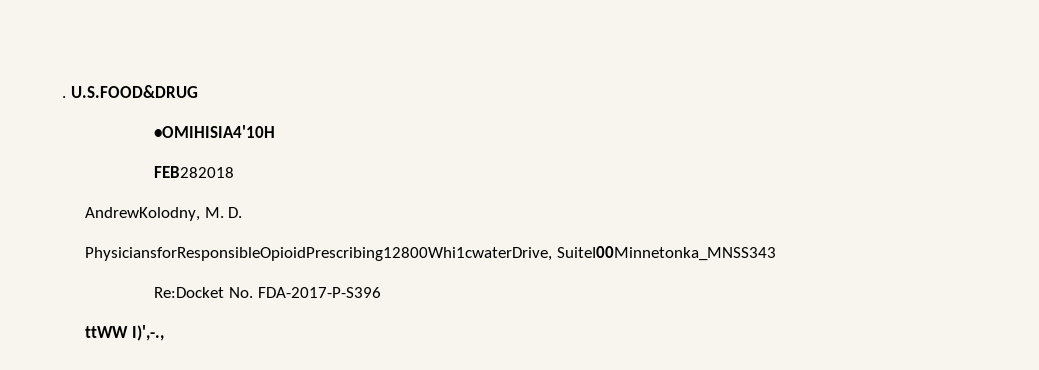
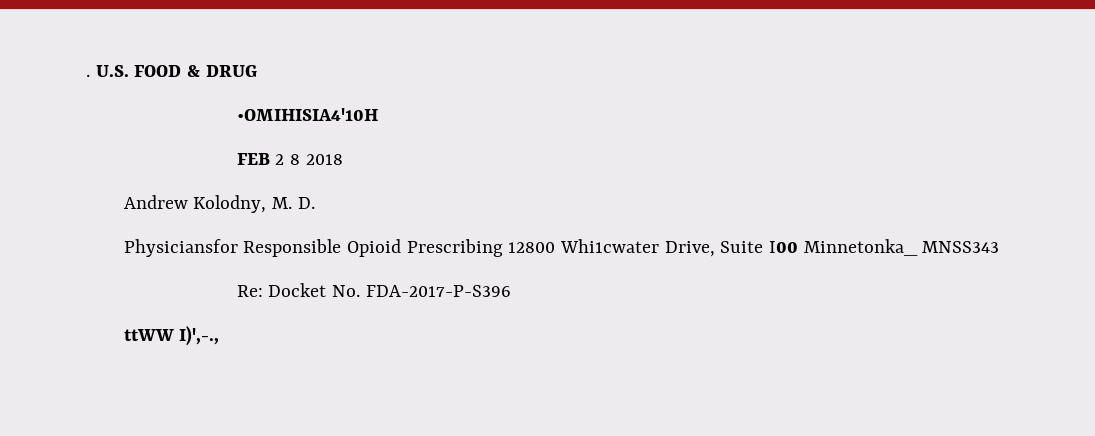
[70,85,198,98] [154,125,276,138] [154,166,235,178] [85,207,243,221] [85,246,776,261] [154,287,225,298] U.S.FOOD&DRUG // •OMIHISIA4'10H // FEB282018 // AndrewKolodny, M. D. // PhysiciansforResponsibleOpioidPrescribing12800Whi1cwaterDrive, SuiteI00Minnetonka_MNSS343 // Re:Docket -> [95,65,257,77] [236,108,378,121] [236,153,343,165] [123,195,315,213] [123,239,1000,257] [236,283,327,297] U.S. FOOD & DRUG // •OMIHISIA4'10H // FEB 2 8 2018 // Andrew Kolodny, M. D. // Physiciansfor Responsible Opioid Prescribing 12800 Whi1cwater Drive, Suite I00 Minnetonka_ MNSS343 // Re: Docket

